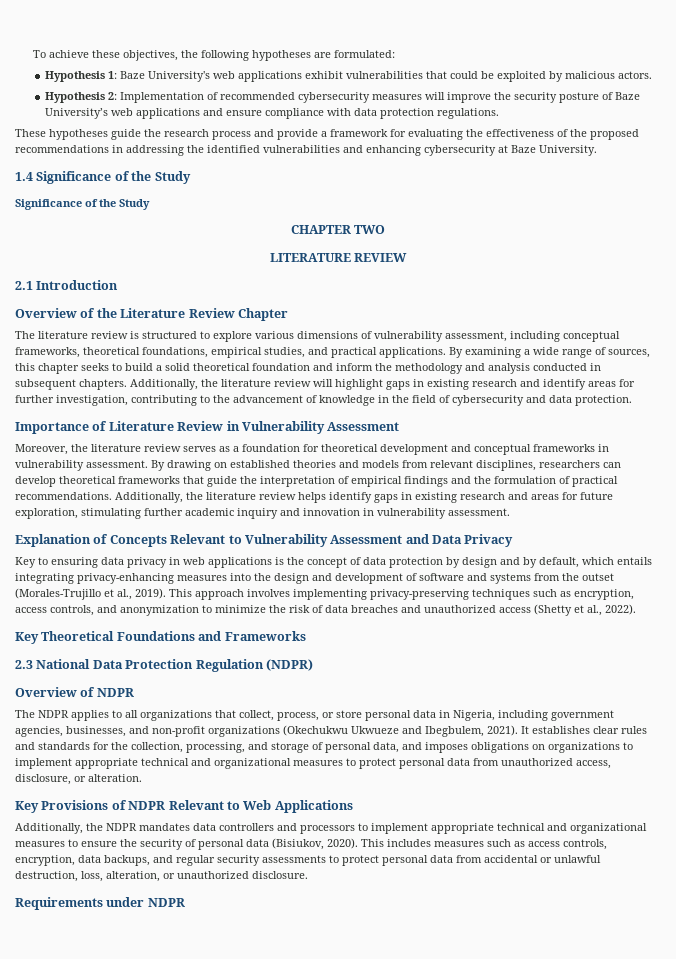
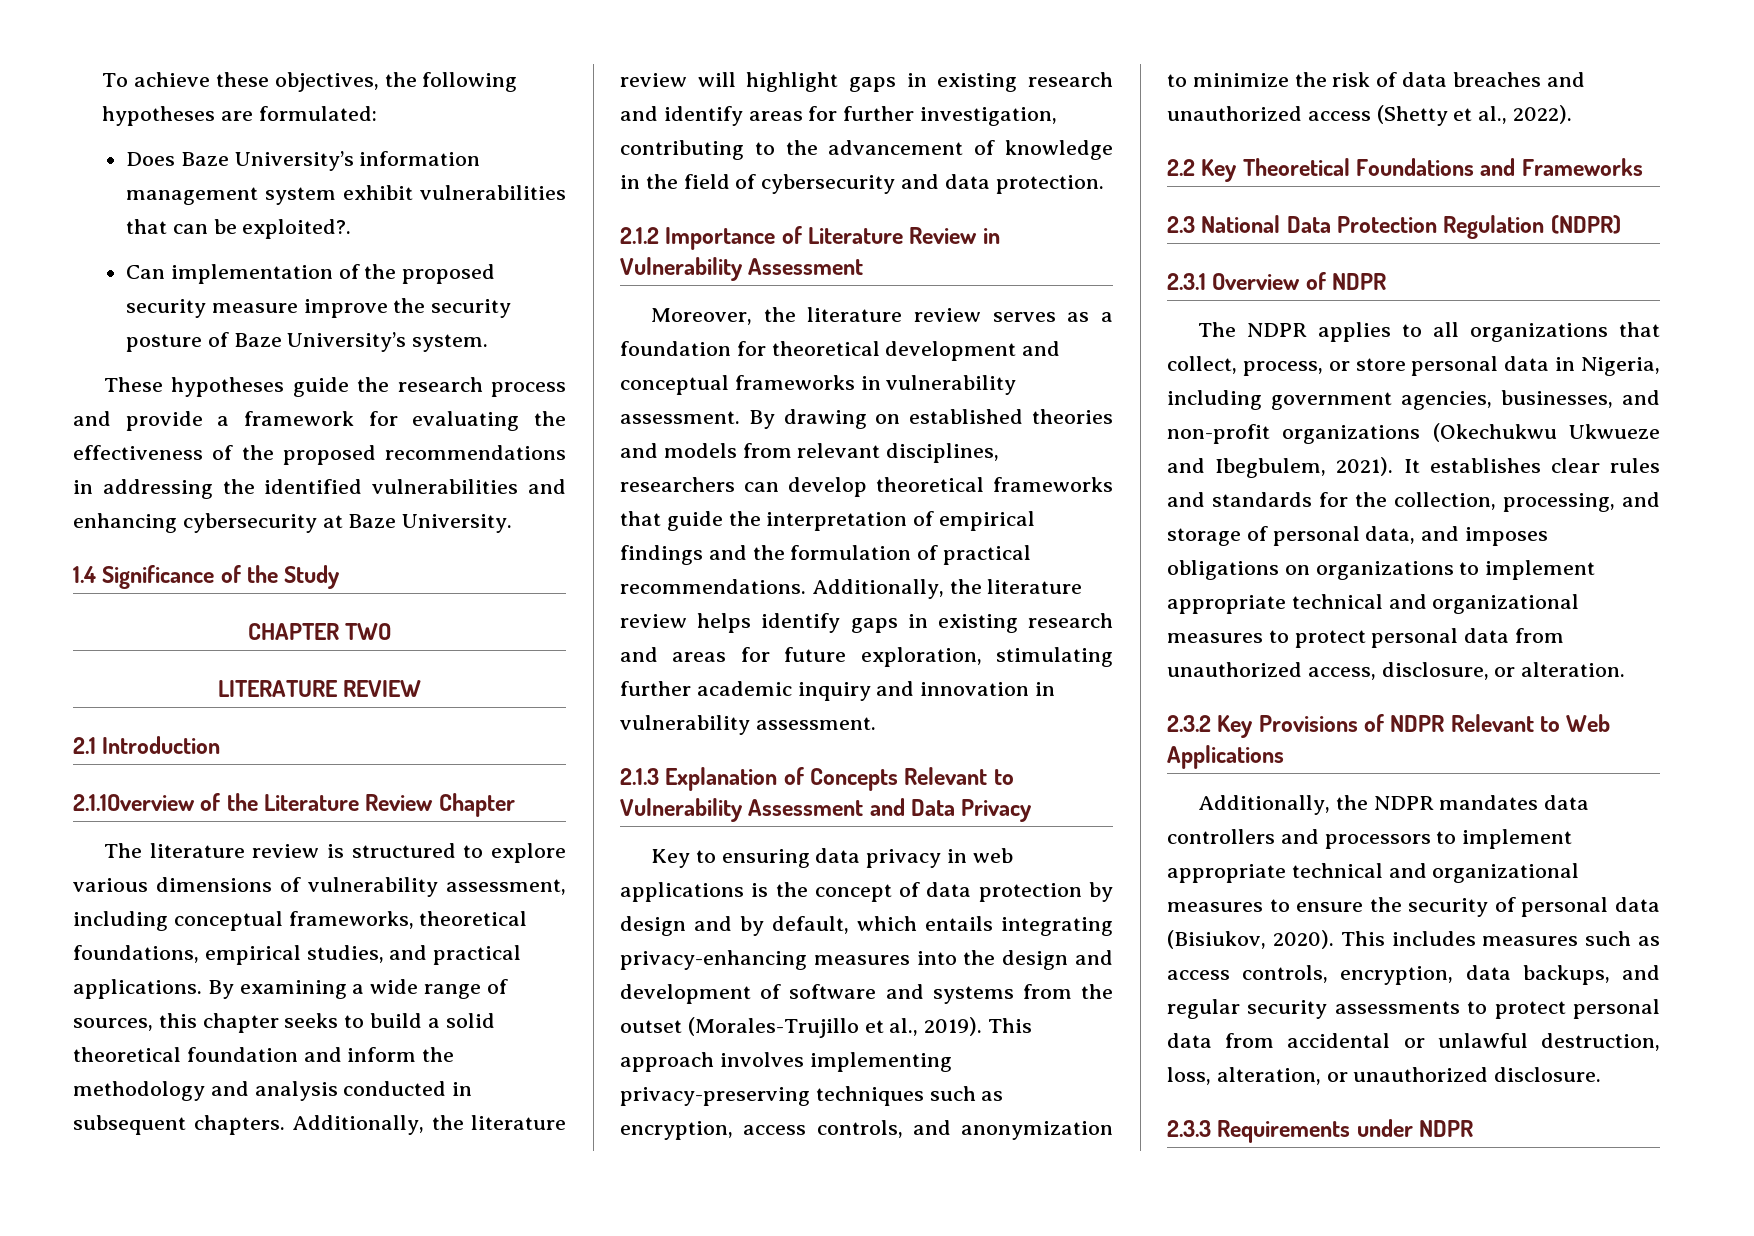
[45,71,653,82] [45,92,446,103] Hypothesis 1: Baze University's web applications exhibit vulnerabilities that could be exploited by malicious actors. // Hypothesis 2: Implementation of recommended cybersecurity measures will -> [125,151,481,171] [125,185,566,205] [125,219,352,239] [125,264,496,284] [125,299,298,318] Does Baze University’s information management system exhibit vulnerabilities that can be exploited?. // Can implementation of the proposed security measure
[111,108,500,119] web applications and ensure compliance with data protection regulations. -> [412,334,489,352] system.
[15,199,150,210] // Significance of the Study -> (340, 577) none
[15,308,77,318] Overview -> [73,794,195,811] 2.1.1Overview
(632, 400) none -> [620,227,659,244] 2.1.2
(510, 512) none -> [620,768,659,785] 2.1.3
(636, 609) none -> [1167,159,1195,176] 2.2
(313, 665) none -> [1167,273,1206,290] 2.3.1
(142, 778) none -> [1167,715,1211,732] 2.3.2
(308, 875) none -> [1167,1120,1211,1137] 2.3.3

